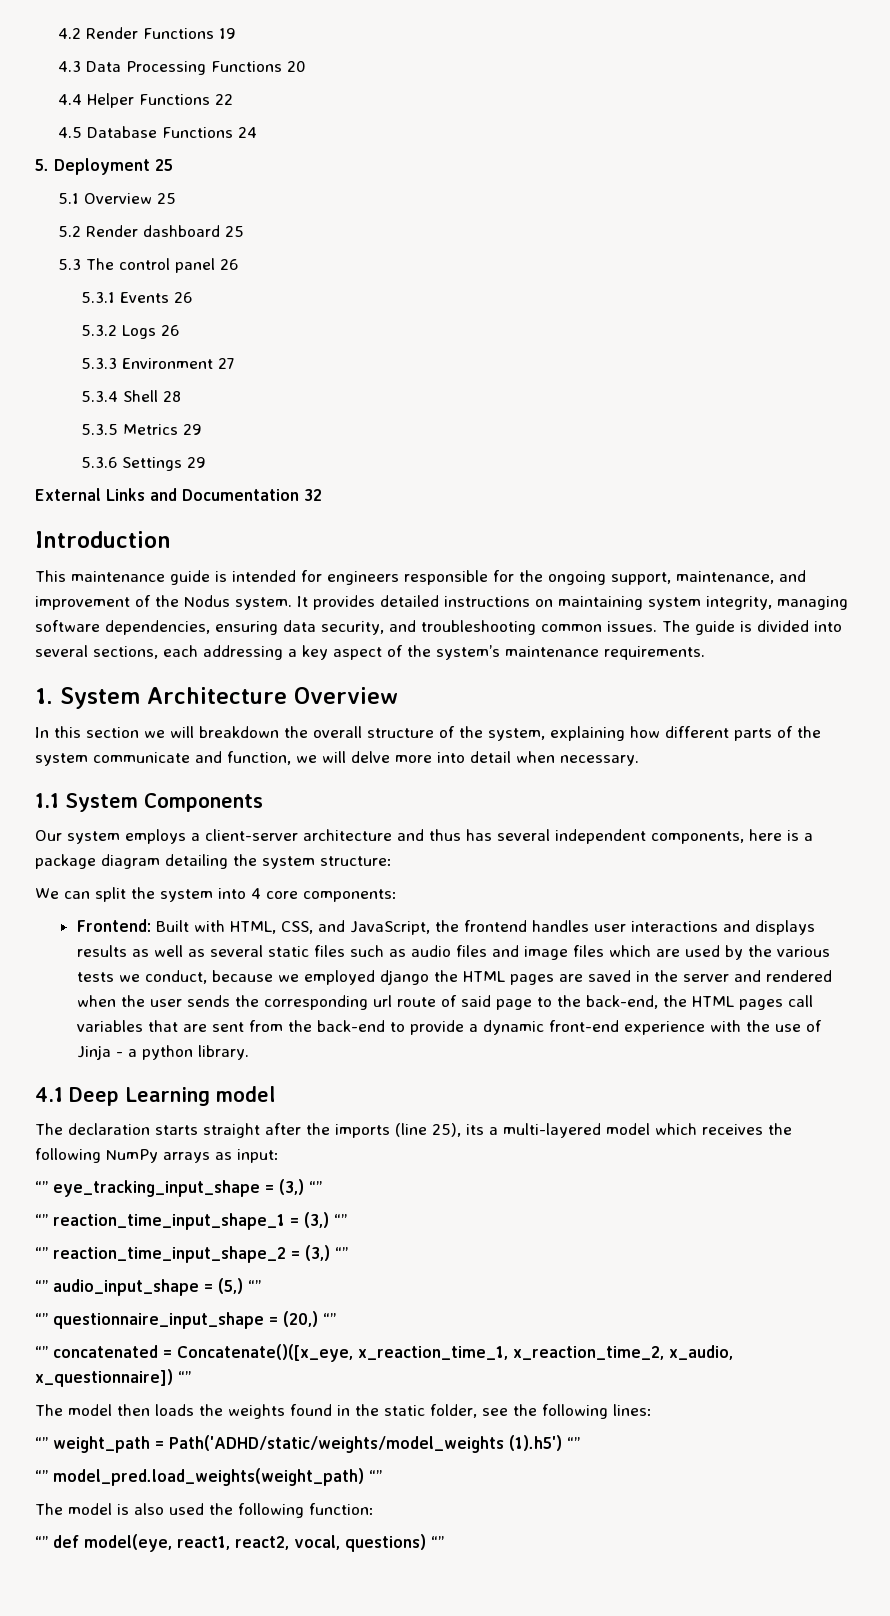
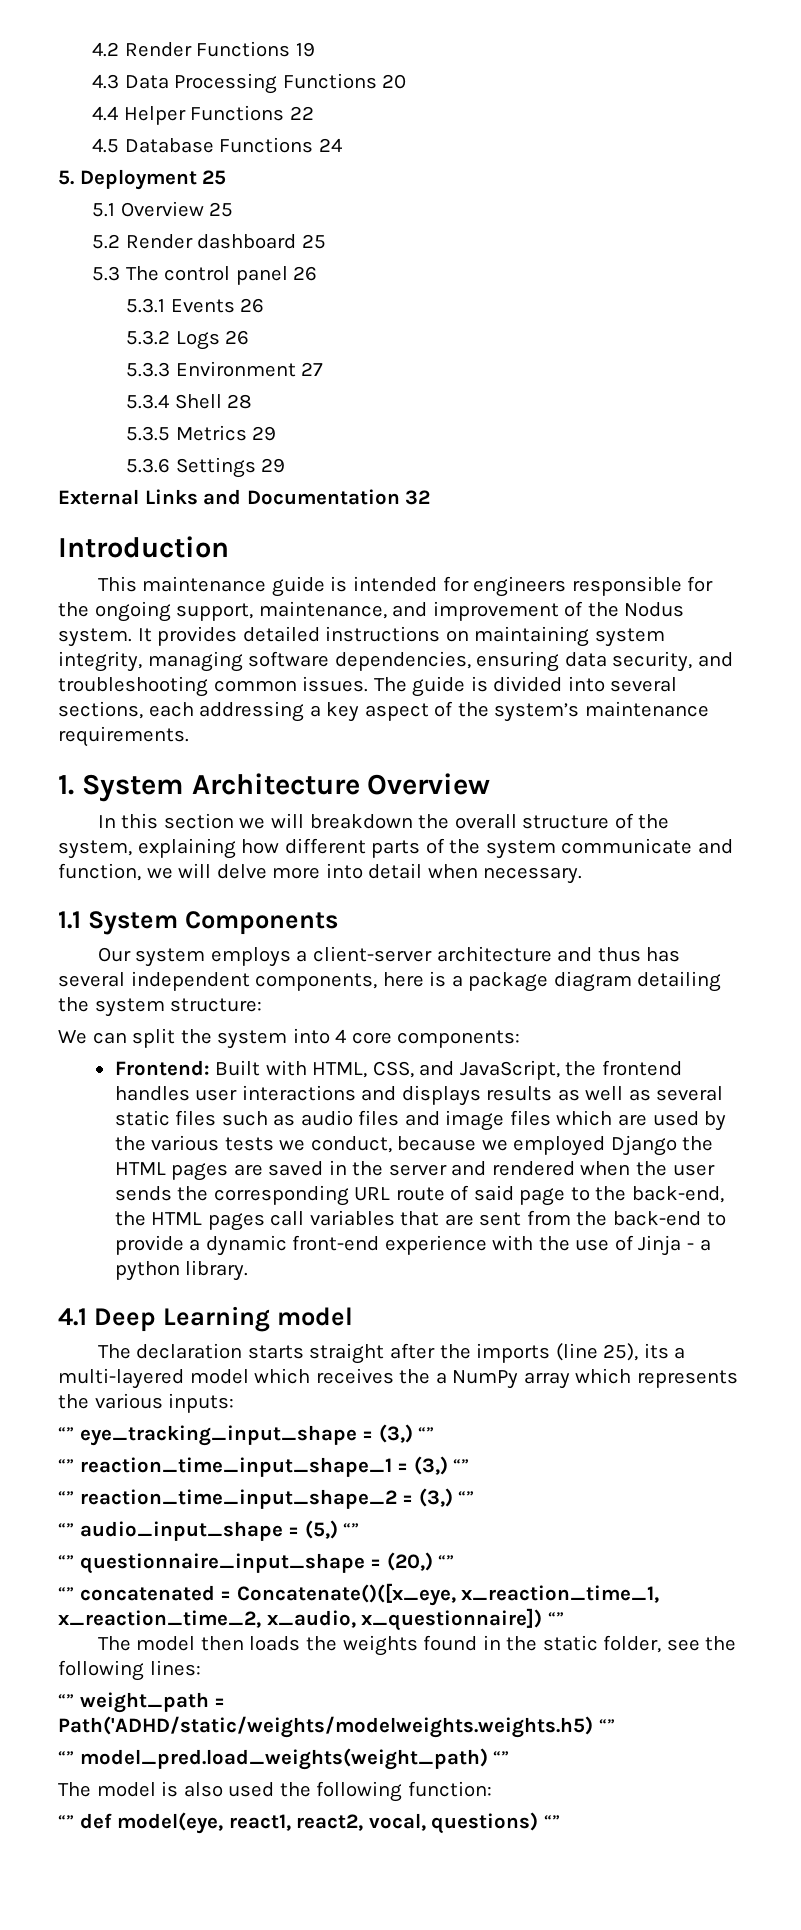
[379,970,429,985] django -> [610,1135,677,1156] Django
[372,995,392,1007] url -> [354,1187,391,1201] URL
[35,1148,279,1163] following NumPy arrays as input: -> [435,1368,738,1389] [58,1393,235,1413] a NumPy array which represents the various inputs:
[169,1435,562,1453] Path('ADHD/static/weights/model_weights (1).h5') -> [58,1716,593,1738] Path('ADHD/static/weights/modelweights.weights.h5)

